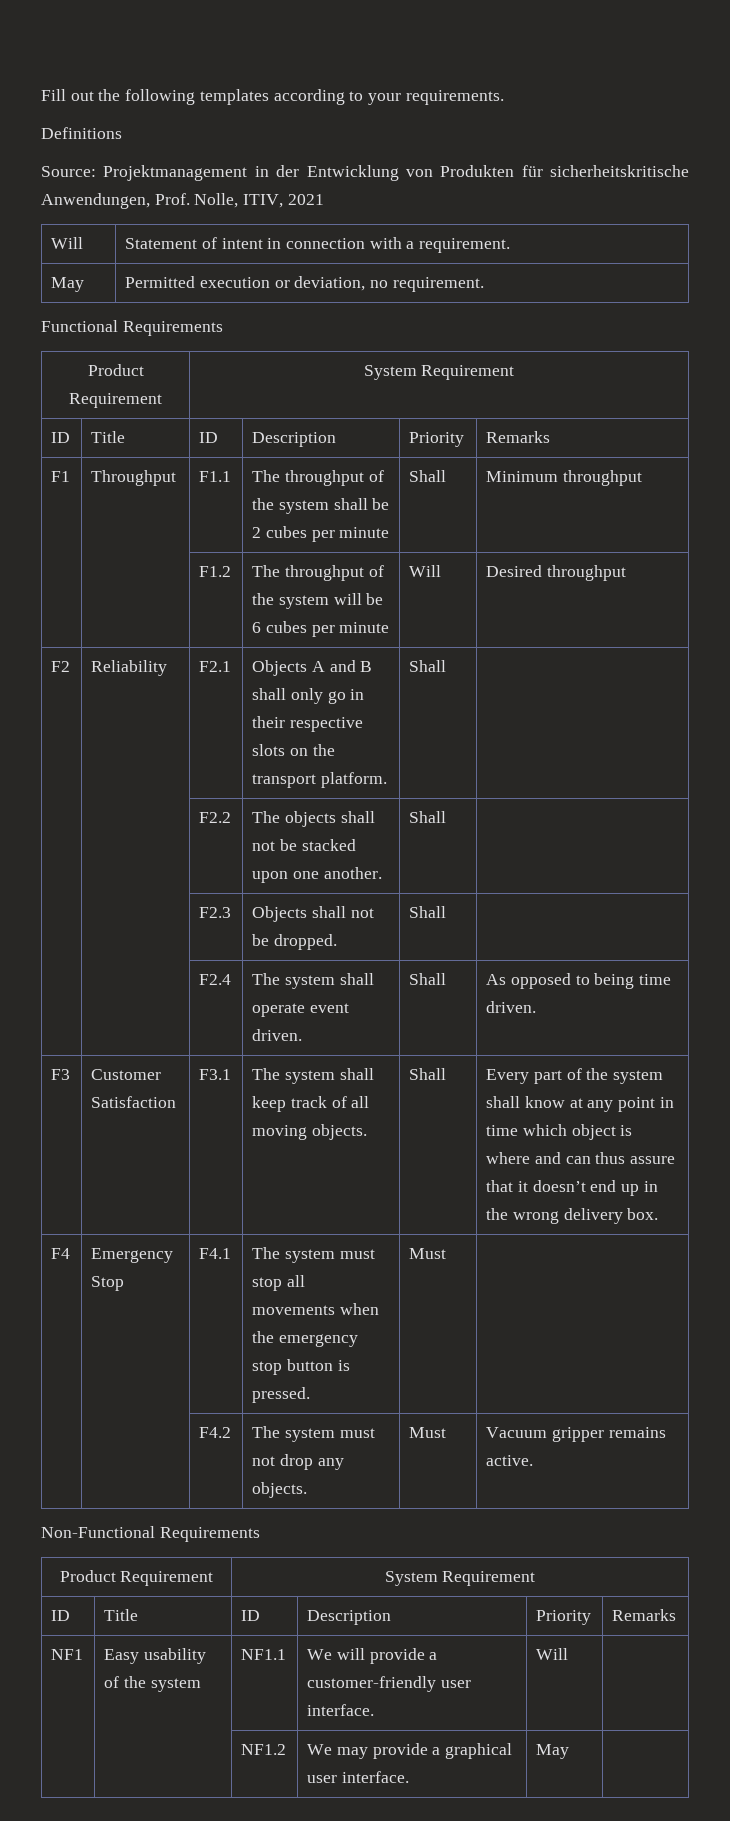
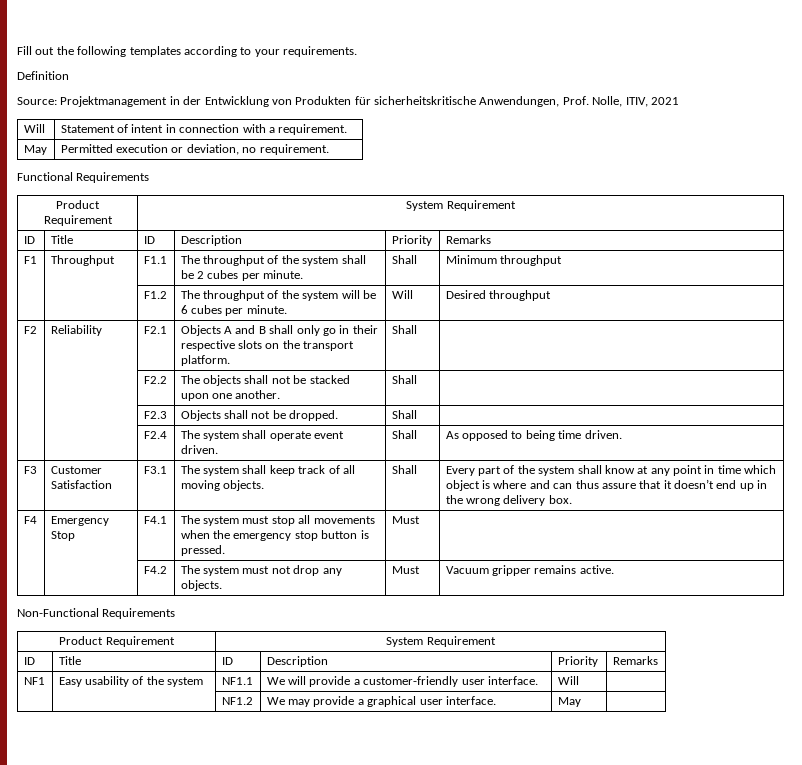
[41,127,122,139] Definitions -> [17,71,69,80] Definition
[339,527,390,538] minute -> [263,270,304,279] minute.
[339,622,390,633] minute -> [246,305,287,314] minute.

